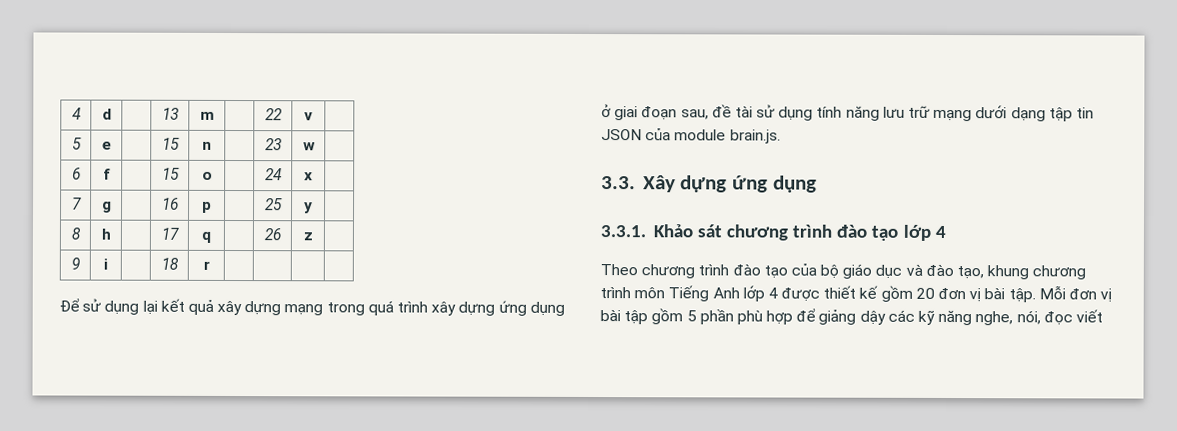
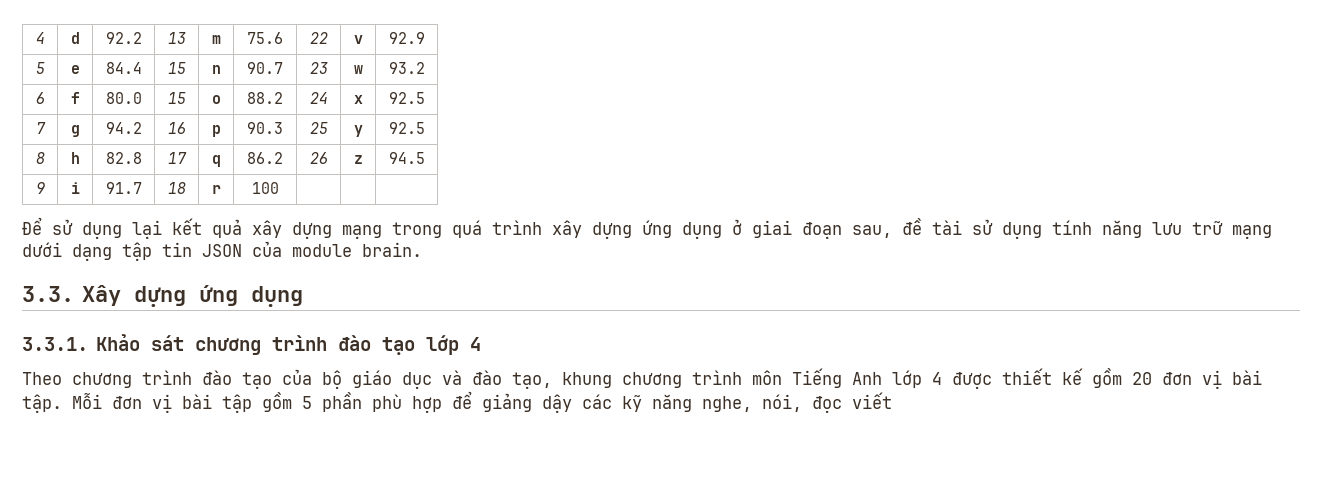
(112, 114) none -> [105,32,142,44] 92.2
(215, 115) none -> [247,32,283,44] 75.6
(313, 116) none -> [388,32,425,44] 92.9
(112, 145) none -> [105,62,142,74] 84.4
(212, 145) none -> [247,62,283,74] 90.7
(316, 146) none -> [388,62,425,74] 93.2
(111, 174) none -> [105,92,142,104] 80.0
(213, 175) none -> [247,92,283,104] 88.2
(313, 176) none -> [388,92,425,104] 92.5
(112, 207) none -> [105,122,142,134] 94.2
(212, 207) none -> [247,122,283,134] 90.3
(313, 208) none -> [388,122,425,134] 92.5
(111, 234) none -> [105,152,142,164] 82.8
(211, 237) none -> [247,152,283,164] 86.2
(313, 236) none -> [388,152,425,164] 94.5
(108, 264) none -> [105,182,142,194] 91.7
(210, 265) none -> [251,182,279,194] 100
[729,129,781,144] brain.js. -> [362,242,422,257] brain.

